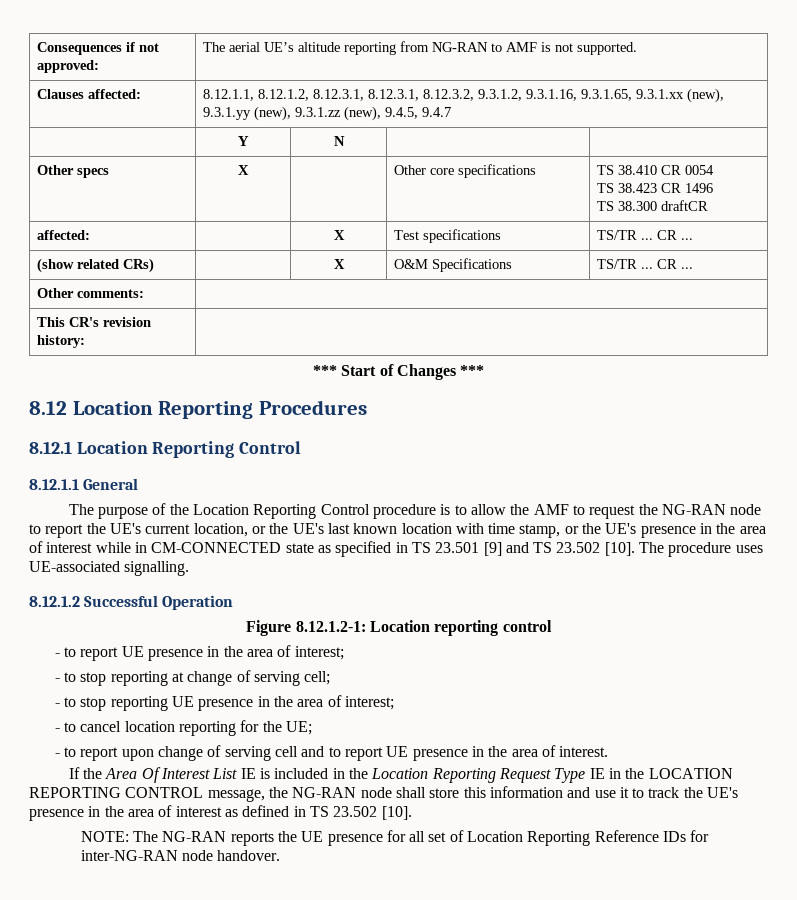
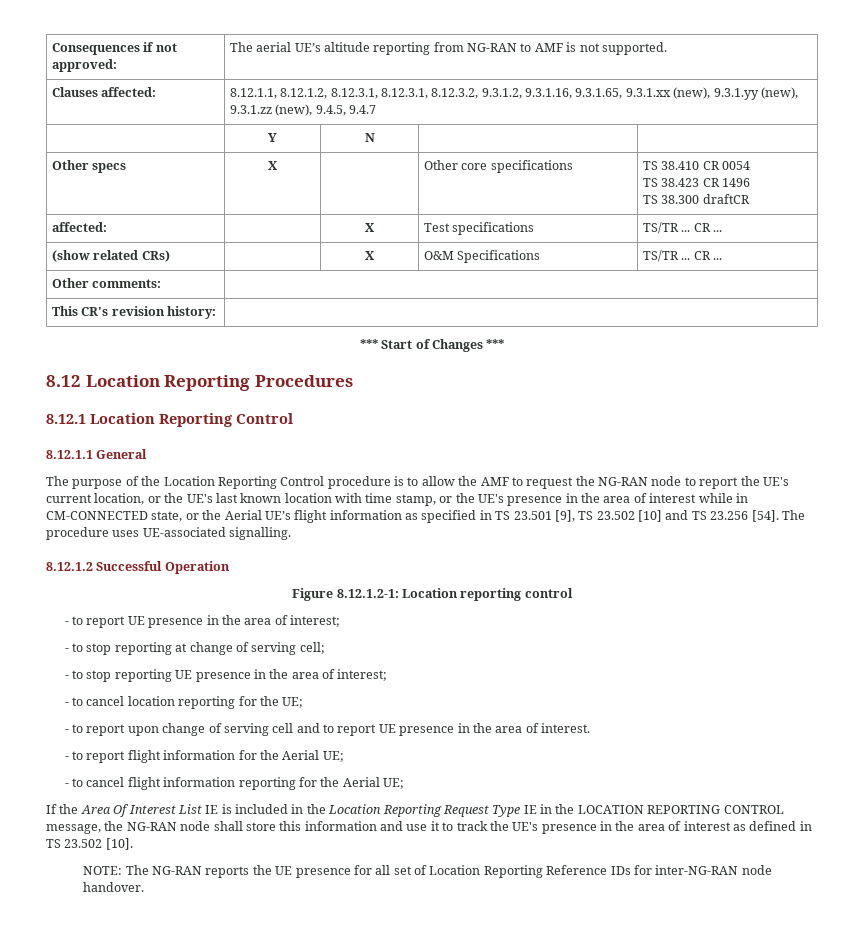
[285,543,314,553] state -> [151,510,402,523] state, or the Aerial UE’s flight information
[483,542,635,556] [9] and TS 23.502 [10]. -> [554,510,779,522] [9], TS 23.502 [10] and TS 23.256 [54].
(609, 751) none -> [64,750,344,763] [64,777,405,790] // - to report flight information for the Aerial UE; // - to cancel flight information reporting for the Aerial UE;

